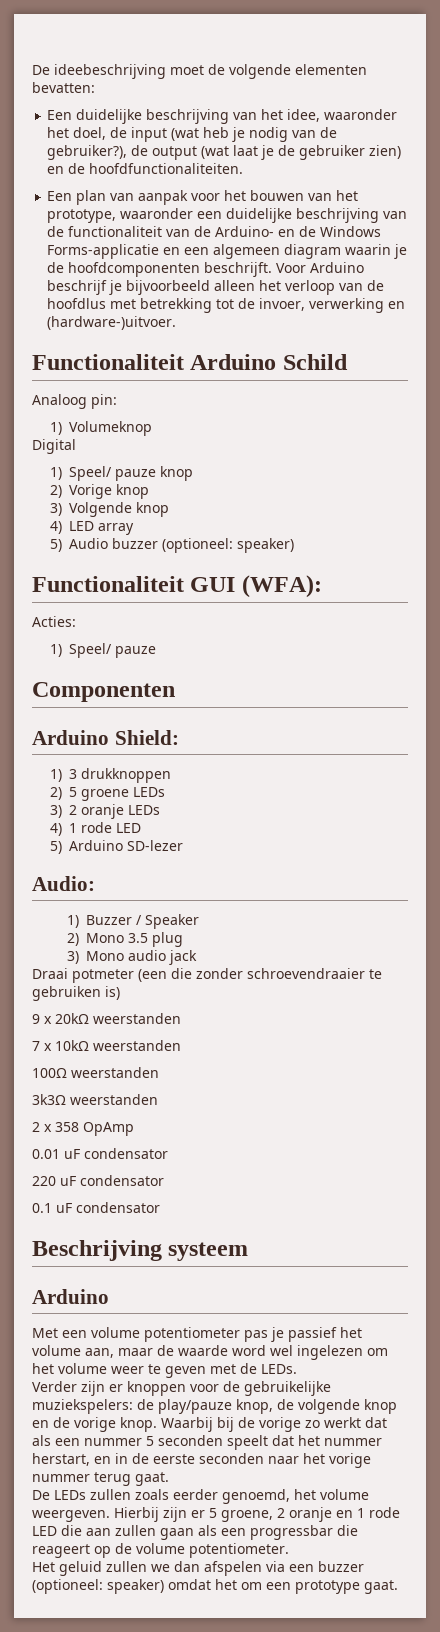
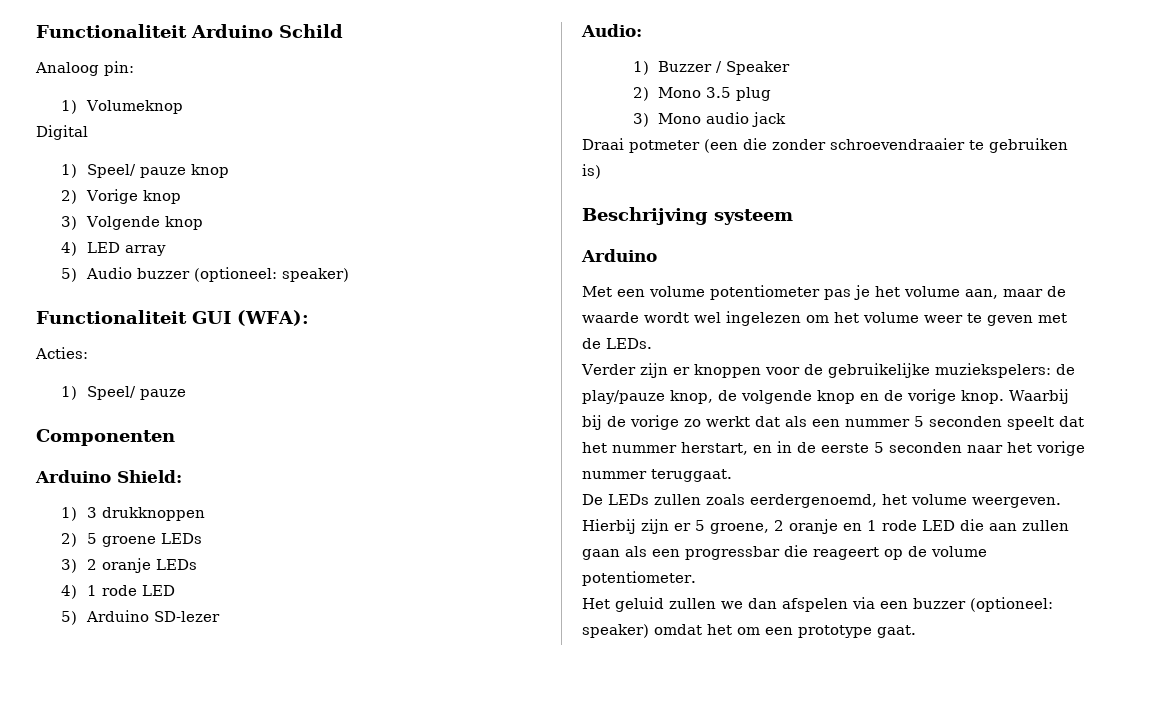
[32,64,367,79] [32,82,95,93] [47,109,398,124] [47,127,338,142] [47,145,402,160] [47,163,244,174] [47,190,359,205] [47,208,408,223] [47,226,382,237] [47,244,408,259] [47,262,365,277] [47,280,385,295] [47,298,406,313] [47,316,177,330] De ideebeschrijving moet de volgende elementen bevatten: // Een duidelijke beschrijving van het idee, waaronder het doel, de input (wat heb je nodig van de gebruiker?), de output (wat laat je de gebruiker zien) en de hoofdfunctionaliteiten. // Een plan van aanpak voor het bouwen van het prototype, waaronder een duidelijke beschrijving van de functionaliteit van de Arduino- en de Windows Forms-applicatie en een algemeen diagram waarin je de hoofdcomponenten beschrijft. Voor Arduino beschrijf je bijvoorbeeld alleen het verloop van de hoofdlus met betrekking tot de invoer, verwerking en (hardware-)uitvoer. // -> (36, 31) none
[32,1013,181,1024] [32,1040,181,1051] [32,1067,159,1078] [32,1094,158,1105] [32,1122,134,1136] [32,1148,168,1159] [32,1175,164,1186] [32,1202,160,1213] // 9 x 20kΩ weerstanden // 7 x 10kΩ weerstanden // 100Ω weerstanden // 3k3Ω weerstanden // 2 x 358 OpAmp // 0.01 uF condensator // 220 uF condensator // 0.1 uF condensator -> (601, 171) none
[288,1327,337,1342] passief -> (870, 292) none
[232,1345,266,1356] word -> [644,312,689,323] wordt
(195, 1459) none -> [874,442,884,453] 5
[94,1472,169,1486] terug gaat. -> [651,469,732,482] teruggaat.
[173,1489,290,1504] eerder genoemd, -> [750,494,877,508] eerdergenoemd,

